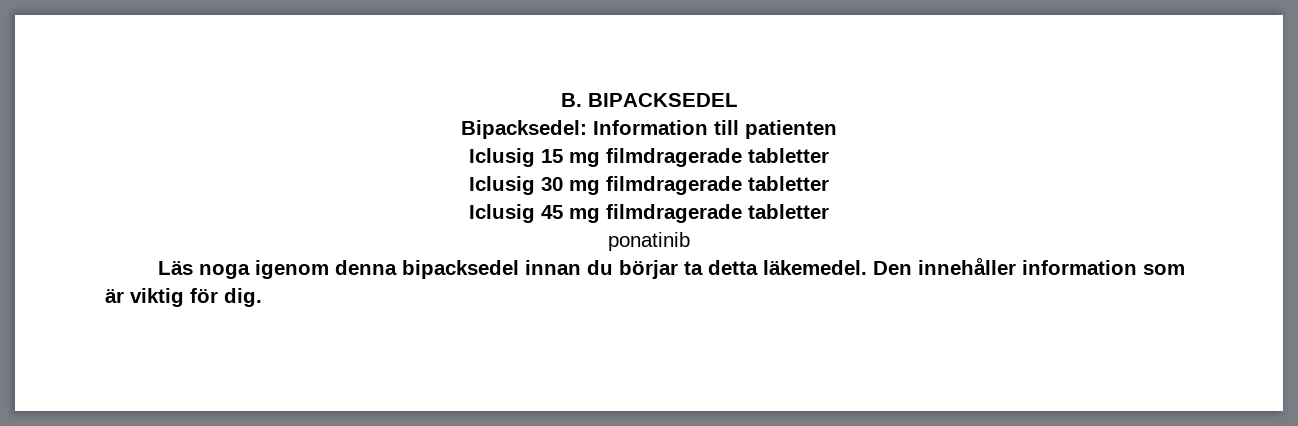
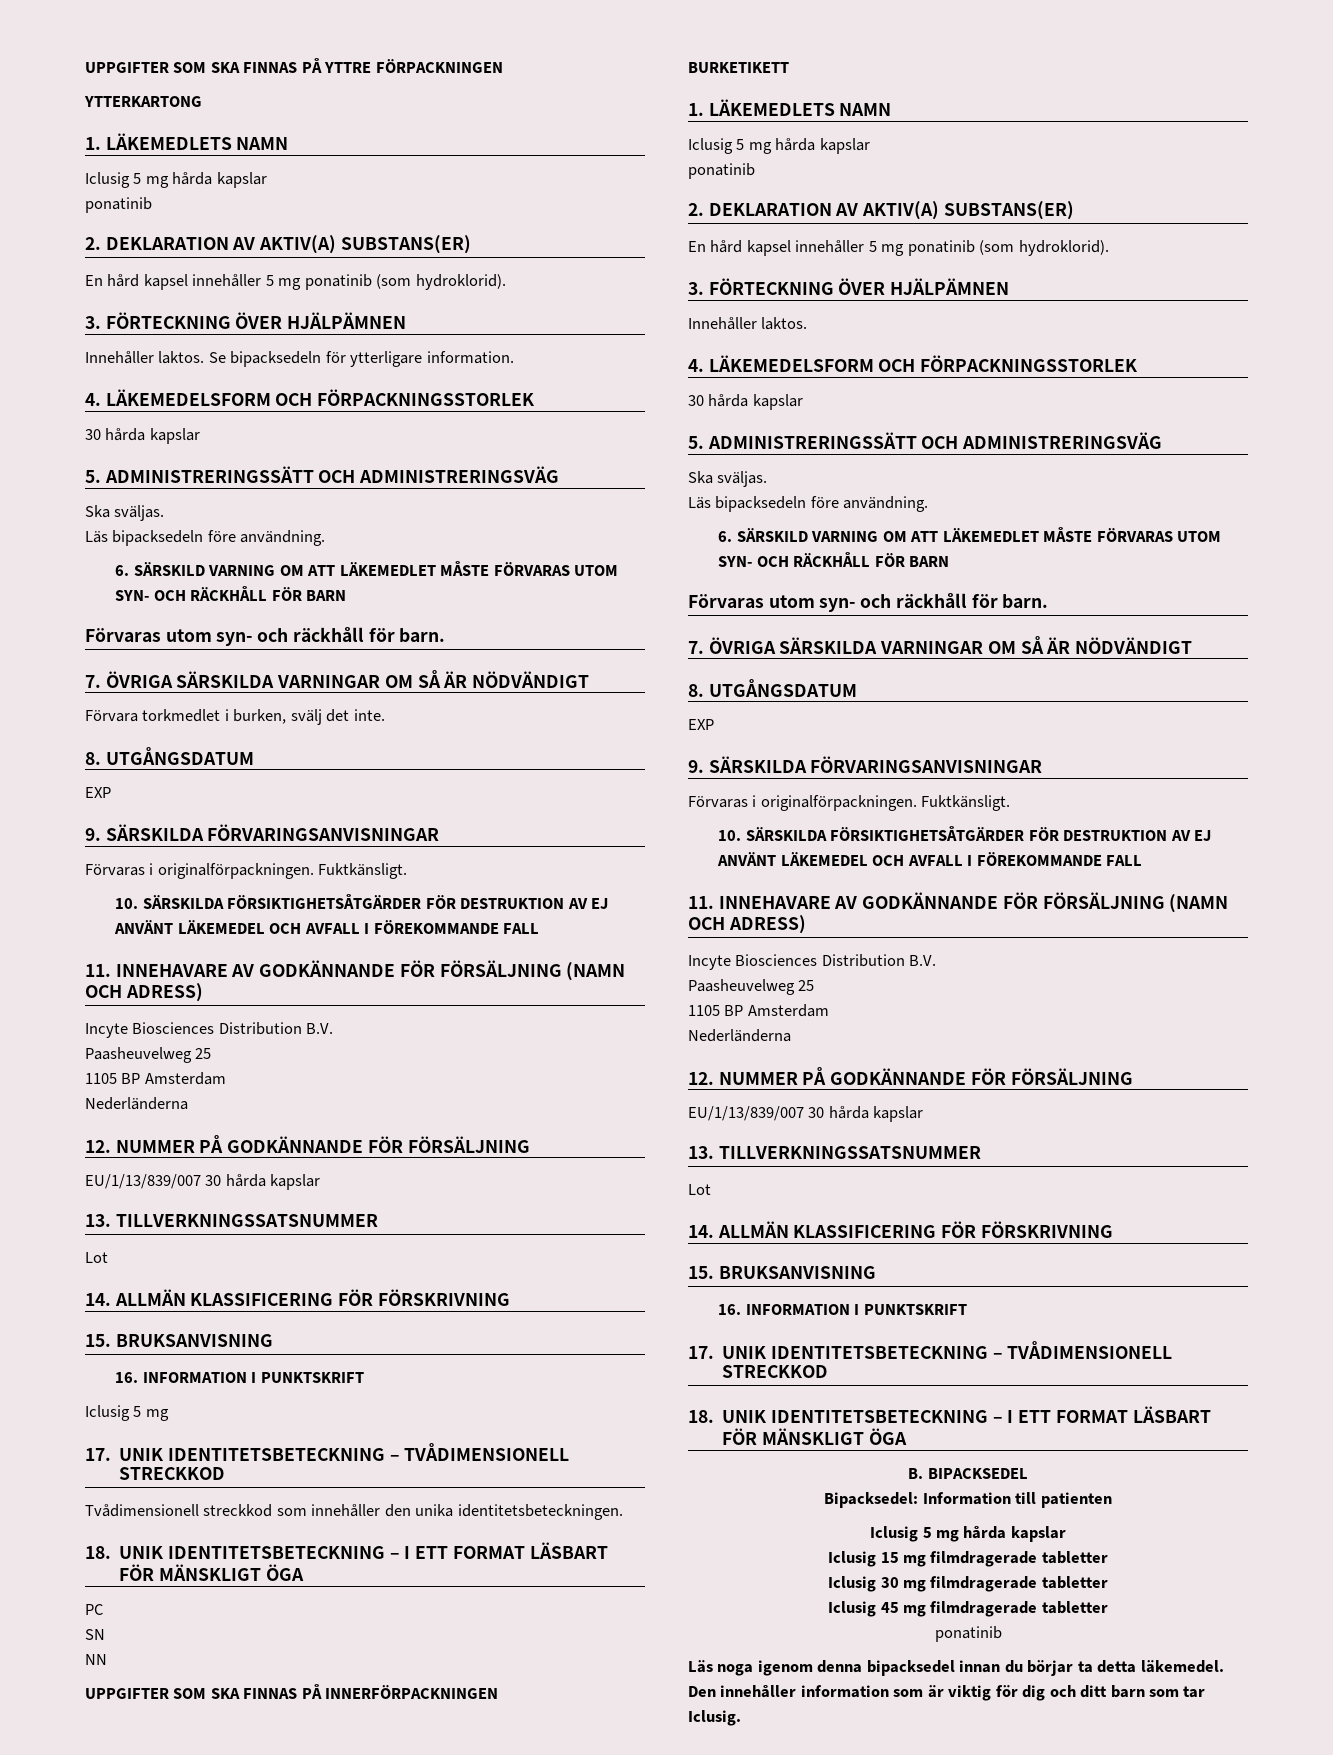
(560, 100) none -> [85,58,503,73] [84,96,202,107] [85,133,289,150] [85,172,267,188] [85,197,152,213] [85,235,471,254] [85,274,506,290] [85,312,407,329] [85,351,514,367] [85,389,536,406] [85,428,200,444] [85,466,560,483] [85,505,165,521] [85,530,326,546] [115,561,619,576] [115,586,347,601] [85,627,446,646] [85,670,590,688] [85,709,385,725] [85,747,254,765] [85,787,111,798] [85,824,440,841] [85,863,408,879] [115,894,609,909] [114,920,540,934] [85,960,626,981] [85,983,203,1002] [85,1022,334,1038] [85,1047,212,1063] [85,1072,226,1085] [85,1097,188,1110] [85,1135,530,1153] [85,1174,321,1190] [85,1214,378,1227] [85,1252,108,1263] [85,1289,510,1306] [85,1334,273,1347] [115,1372,364,1383] [85,1405,169,1421] [85,1443,570,1461] [119,1467,226,1480] [85,1504,623,1520] [85,1542,608,1559] [119,1564,304,1581] [85,1604,103,1615] [85,1629,105,1640] [85,1654,107,1665] [85,1684,499,1699] [688,62,789,73] [688,99,892,116] [688,138,870,154] [688,163,755,179] [688,201,1074,220] [688,240,1109,256] [688,278,1010,295] [688,317,808,330] [688,355,1139,372] [688,394,803,410] [688,432,1163,449] [688,471,768,487] [688,496,929,512] [718,527,1222,542] [718,552,950,567] [688,593,1049,612] [688,636,1193,654] [688,679,857,697] [688,719,714,730] [688,756,1043,773] [688,795,1011,811] [718,826,1212,841] [717,852,1143,866] [688,892,1229,913] [688,915,806,934] [688,954,937,970] [688,979,815,995] [688,1004,829,1017] [688,1029,791,1042] [688,1067,1133,1085] [688,1106,924,1122] [688,1146,981,1159] [688,1184,711,1195] [688,1221,1113,1238] [688,1266,876,1279] [718,1304,967,1315] [688,1341,1173,1359] [722,1365,829,1378] [688,1406,1211,1423] [722,1428,907,1445] UPPGIFTER SOM SKA FINNAS PÅ YTTRE FÖRPACKNINGEN // YTTERKARTONG // 1. LÄKEMEDLETS NAMN // Iclusig 5 mg hårda kapslar // ponatinib // 2. DEKLARATION AV AKTIV(A) SUBSTANS(ER) // En hård kapsel innehåller 5 mg ponatinib (som hydroklorid). // 3. FÖRTECKNING ÖVER HJÄLPÄMNEN // Innehåller laktos. Se bipacksedeln för ytterligare information. // 4. LÄKEMEDELSFORM OCH FÖRPACKNINGSSTORLEK // 30 hårda kapslar // 5. ADMINISTRERINGSSÄTT OCH ADMINISTRERINGSVÄG // Ska sväljas. // Läs bipacksedeln före användning. // 6. SÄRSKILD VARNING OM ATT LÄKEMEDLET MÅSTE FÖRVARAS UTOM SYN- OCH RÄCKHÅLL FÖR BARN // Förvaras utom syn- och räckhåll för barn. // 7. ÖVRIGA SÄRSKILDA VARNINGAR OM SÅ ÄR NÖDVÄNDIGT // Förvara torkmedlet i burken, svälj det inte. // 8. UTGÅNGSDATUM // EXP // 9. SÄRSKILDA FÖRVARINGSANVISNINGAR // Förvaras i originalförpackningen. Fuktkänsligt. // 10. SÄRSKILDA FÖRSIKTIGHETSÅTGÄRDER FÖR DESTRUKTION AV EJ ANVÄNT LÄKEMEDEL OCH AVFALL I FÖREKOMMANDE FALL // 11. INNEHAVARE AV GODKÄNNANDE FÖR FÖRSÄLJNING (NAMN OCH ADRESS) // Incyte Biosciences Distribution B.V. // Paasheuvelweg 25 // 1105 BP Amsterdam // Nederländerna // 12. NUMMER PÅ GODKÄNNANDE FÖR FÖRSÄLJNING // EU/1/13/839/007 30 hårda kapslar // 13. TILLVERKNINGSSATSNUMMER // Lot // 14. ALLMÄN KLASSIFICERING FÖR FÖRSKRIVNING // 15. BRUKSANVISNING // 16. INFORMATION I PUNKTSKRIFT // Iclusig 5 mg // 17. UNIK IDENTITETSBETECKNING – TVÅDIMENSIONELL STRECKKOD // Tvådimensionell streckkod som innehåller den unika identitetsbeteckningen. // 18. UNIK IDENTITETSBETECKNING – I ETT FORMAT LÄSBART FÖR MÄNSKLIGT ÖGA // PC // SN // NN // UPPGIFTER SOM SKA FINNAS PÅ INNERFÖRPACKNINGEN // BURKETIKETT // 1. LÄKEMEDLETS NAMN // Iclusig 5 mg hårda kapslar // ponatinib // 2. DEKLARATION AV AKTIV(A) SUBSTANS(ER) // En hård kapsel innehåller 5 mg ponatinib (som hydroklorid). // 3. FÖRTECKNING ÖVER HJÄLPÄMNEN // Innehåller laktos. // 4. LÄKEMEDELSFORM OCH FÖRPACKNINGSSTORLEK // 30 hårda kapslar // 5. ADMINISTRERINGSSÄTT OCH ADMINISTRERINGSVÄG // Ska sväljas. // Läs bipacksedeln före användning. // 6. SÄRSKILD VARNING OM ATT LÄKEMEDLET MÅSTE FÖRVARAS UTOM SYN- OCH RÄCKHÅLL FÖR BARN // Förvaras utom syn- och räckhåll för barn. // 7. ÖVRIGA SÄRSKILDA VARNINGAR OM SÅ ÄR NÖDVÄNDIGT // 8. UTGÅNGSDATUM // EXP // 9. SÄRSKILDA FÖRVARINGSANVISNINGAR // Förvaras i originalförpackningen. Fuktkänsligt. // 10. SÄRSKILDA FÖRSIKTIGHETSÅTGÄRDER FÖR DESTRUKTION AV EJ ANVÄNT LÄKEMEDEL OCH AVFALL I FÖREKOMMANDE FALL // 11. INNEHAVARE AV GODKÄNNANDE FÖR FÖRSÄLJNING (NAMN OCH ADRESS) // Incyte Biosciences Distribution B.V. // Paasheuvelweg 25 // 1105 BP Amsterdam // Nederländerna // 12. NUMMER PÅ GODKÄNNANDE FÖR FÖRSÄLJNING // EU/1/13/839/007 30 hårda kapslar // 13. TILLVERKNINGSSATSNUMMER // Lot // 14. ALLMÄN KLASSIFICERING FÖR FÖRSKRIVNING // 15. BRUKSANVISNING // 16. INFORMATION I PUNKTSKRIFT // 17. UNIK IDENTITETSBETECKNING – TVÅDIMENSIONELL STRECKKOD // 18. UNIK IDENTITETSBETECKNING – I ETT FORMAT LÄSBART FÖR MÄNSKLIGT ÖGA //
(837, 129) none -> [870,1526,1066,1542] // Iclusig 5 mg hårda kapslar
[224,288,262,307] dig. -> [1022,1685,1206,1701] [688,1710,741,1726] dig och ditt barn som tar Iclusig.

